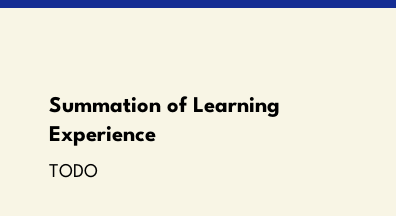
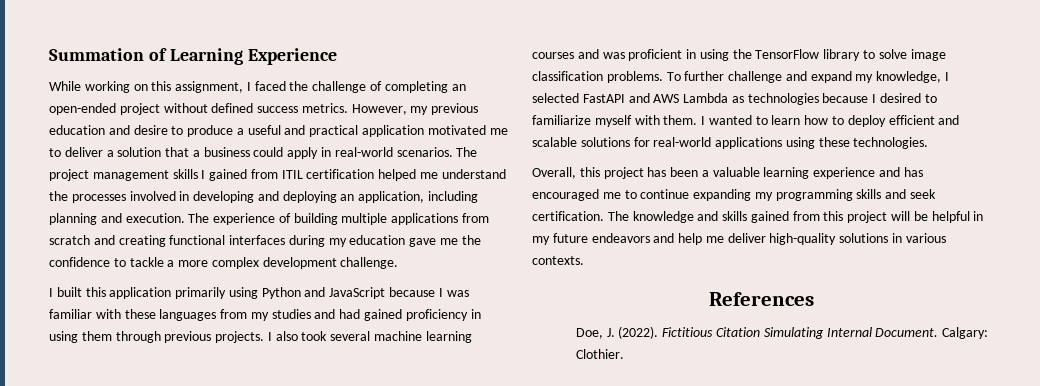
[49,163,98,178] TODO -> [49,81,466,93] [49,103,479,115] [49,125,508,137] [49,147,478,159] [49,169,506,181] [49,191,479,203] [49,213,490,225] [49,235,481,247] [49,257,399,269] [49,287,469,299] [49,309,481,321] [49,331,472,343] [532,49,946,61] [532,71,950,83] [532,93,937,105] [532,115,960,127] [532,137,929,149] [532,167,923,179] [532,189,937,201] [532,211,984,223] [532,233,946,245] [532,256,584,265] [709,292,814,306] [575,326,989,339] [575,349,624,359] While working on this assignment, I faced the challenge of completing an open-ended project without defined success metrics. However, my previous education and desire to produce a useful and practical application motivated me to deliver a solution that a business could apply in real-world scenarios. The project management skills I gained from ITIL certification helped me understand the processes involved in developing and deploying an application, including planning and execution. The experience of building multiple applications from scratch and creating functional interfaces during my education gave me the confidence to tackle a more complex development challenge. // I built this application primarily using Python and JavaScript because I was familiar with these languages from my studies and had gained proficiency in using them through previous projects. I also took several machine learning courses and was proficient in using the TensorFlow library to solve image classification problems. To further challenge and expand my knowledge, I selected FastAPI and AWS Lambda as technologies because I desired to familiarize myself with them. I wanted to learn how to deploy efficient and scalable solutions for real-world applications using these technologies. // Overall, this project has been a valuable learning experience and has encouraged me to continue expanding my programming skills and seek certification. The knowledge and skills gained from this project will be helpful in my future endeavors and help me deliver high-quality solutions in various contexts. // References // Doe, J. (2022). Fictitious Citation Simulating Internal Document. Calgary: Clothier.

